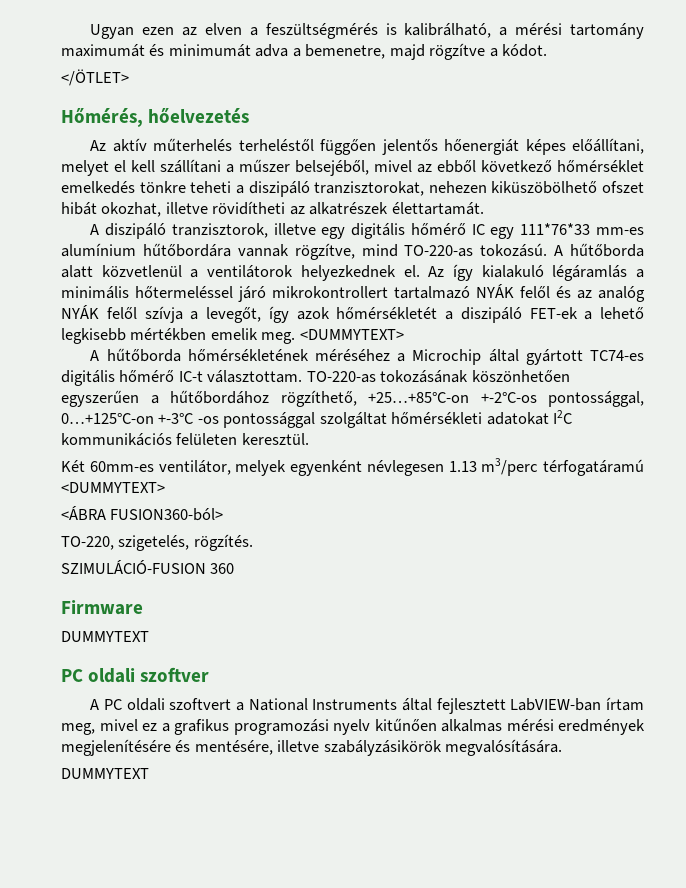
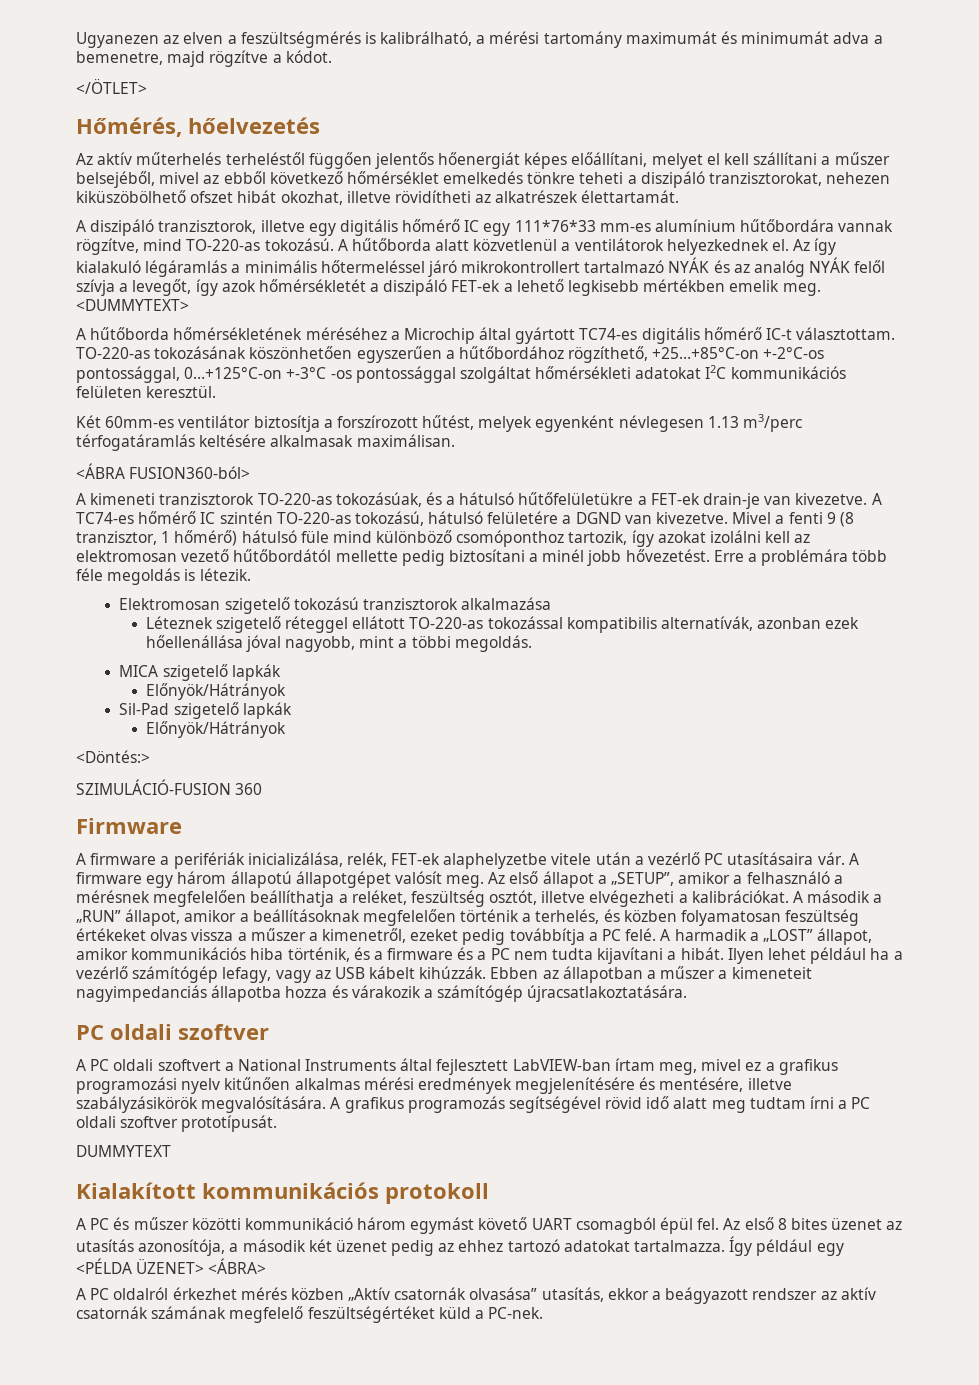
[90,24,175,39] Ugyan ezen -> [76,32,159,48] Ugyanezen
[520,286,550,298] felől -> (710, 265) none
[158,460,231,475] ventilátor, -> [178,415,475,432] ventilátor biztosítja a forszírozott hűtést,
[543,459,644,476] [61,482,165,493] [61,506,224,521] [61,534,253,551] [61,560,235,574] [61,600,143,615] [61,631,149,642] térfogatáramú <DUMMYTEXT> // <ÁBRA FUSION360-ból> // TO-220, szigetelés, rögzítés. // SZIMULÁCIÓ-FUSION 360 // Firmware // DUMMYTEXT -> [76,434,455,451] [76,463,251,479] [76,492,882,509] [76,511,854,527] [76,530,811,547] [76,549,888,566] [76,568,251,585] [119,597,552,614] [145,616,860,633] [145,635,532,652] [119,664,281,681] [145,683,286,700] [119,702,292,719] [145,721,286,738] [76,750,150,763] [76,779,263,795] [76,818,182,834] [76,852,859,869] [76,871,843,888] [76,890,883,907] [76,909,860,926] [76,928,873,945] [76,947,903,964] [76,966,812,983] [76,985,688,1002] térfogatáramlás keltésére alkalmasak maximálisan. // <ÁBRA FUSION360-ból> // A kimeneti tranzisztorok TO-220-as tokozásúak, és a hátulsó hűtőfelületükre a FET-ek drain-je van kivezetve. A TC74-es hőmérő IC szintén TO-220-as tokozású, hátulsó felületére a DGND van kivezetve. Mivel a fenti 9 (8 tranzisztor, 1 hőmérő) hátulsó füle mind különböző csomóponthoz tartozik, így azokat izolálni kell az elektromosan vezető hűtőbordától mellette pedig biztosítani a minél jobb hővezetést. Erre a problémára több féle megoldás is létezik. // Elektromosan szigetelő tokozású tranzisztorok alkalmazása // Léteznek szigetelő réteggel ellátott TO-220-as tokozással kompatibilis alternatívák, azonban ezek hőellenállása jóval nagyobb, mint a többi megoldás. // MICA szigetelő lapkák // Előnyök/Hátrányok // Sil-Pad szigetelő lapkák // Előnyök/Hátrányok // <Döntés:> // SZIMULÁCIÓ-FUSION 360 // Firmware // A firmware a perifériák inicializálása, relék, FET-ek alaphelyzetbe vitele után a vezérlő PC utasításaira vár. A firmware egy három állapotú állapotgépet valósít meg. Az első állapot a „SETUP”, amikor a felhasználó a mérésnek megfelelően beállíthatja a reléket, feszültség osztót, illetve elvégezheti a kalibrációkat. A második a „RUN” állapot, amikor a beállításoknak megfelelően történik a terhelés, és közben folyamatosan feszültség értékeket olvas vissza a műszer a kimenetről, ezeket pedig továbbítja a PC felé. A harmadik a „LOST” állapot, amikor kommunikációs hiba történik, és a firmware és a PC nem tudta kijavítani a hibát. Ilyen lehet például ha a vezérlő számítógép lefagy, vagy az USB kábelt kihúzzák. Ebben az állapotban a műszer a kimeneteit nagyimpedanciás állapotba hozza és várakozik a számítógép újracsatlakoztatására.
[61,768,149,779] // DUMMYTEXT -> [330,1096,871,1113] [76,1115,278,1132] [76,1145,171,1157] [76,1182,489,1204] [76,1217,903,1234] [76,1236,844,1256] [76,1258,267,1274] [76,1287,876,1304] [76,1306,544,1323] A grafikus programozás segítségével rövid idő alatt meg tudtam írni a PC oldali szoftver prototípusát. // DUMMYTEXT // Kialakított kommunikációs protokoll // A PC és műszer közötti kommunikáció három egymást követő UART csomagból épül fel. Az első 8 bites üzenet az utasítás azonosítója, a második két üzenet pedig az ehhez tartozó adatokat tartalmazza. Így például egy <PÉLDA ÜZENET> <ÁBRA> // A PC oldalról érkezhet mérés közben „Aktív csatornák olvasása” utasítás, ekkor a beágyazott rendszer az aktív csatornák számának megfelelő feszültségértéket küld a PC-nek.

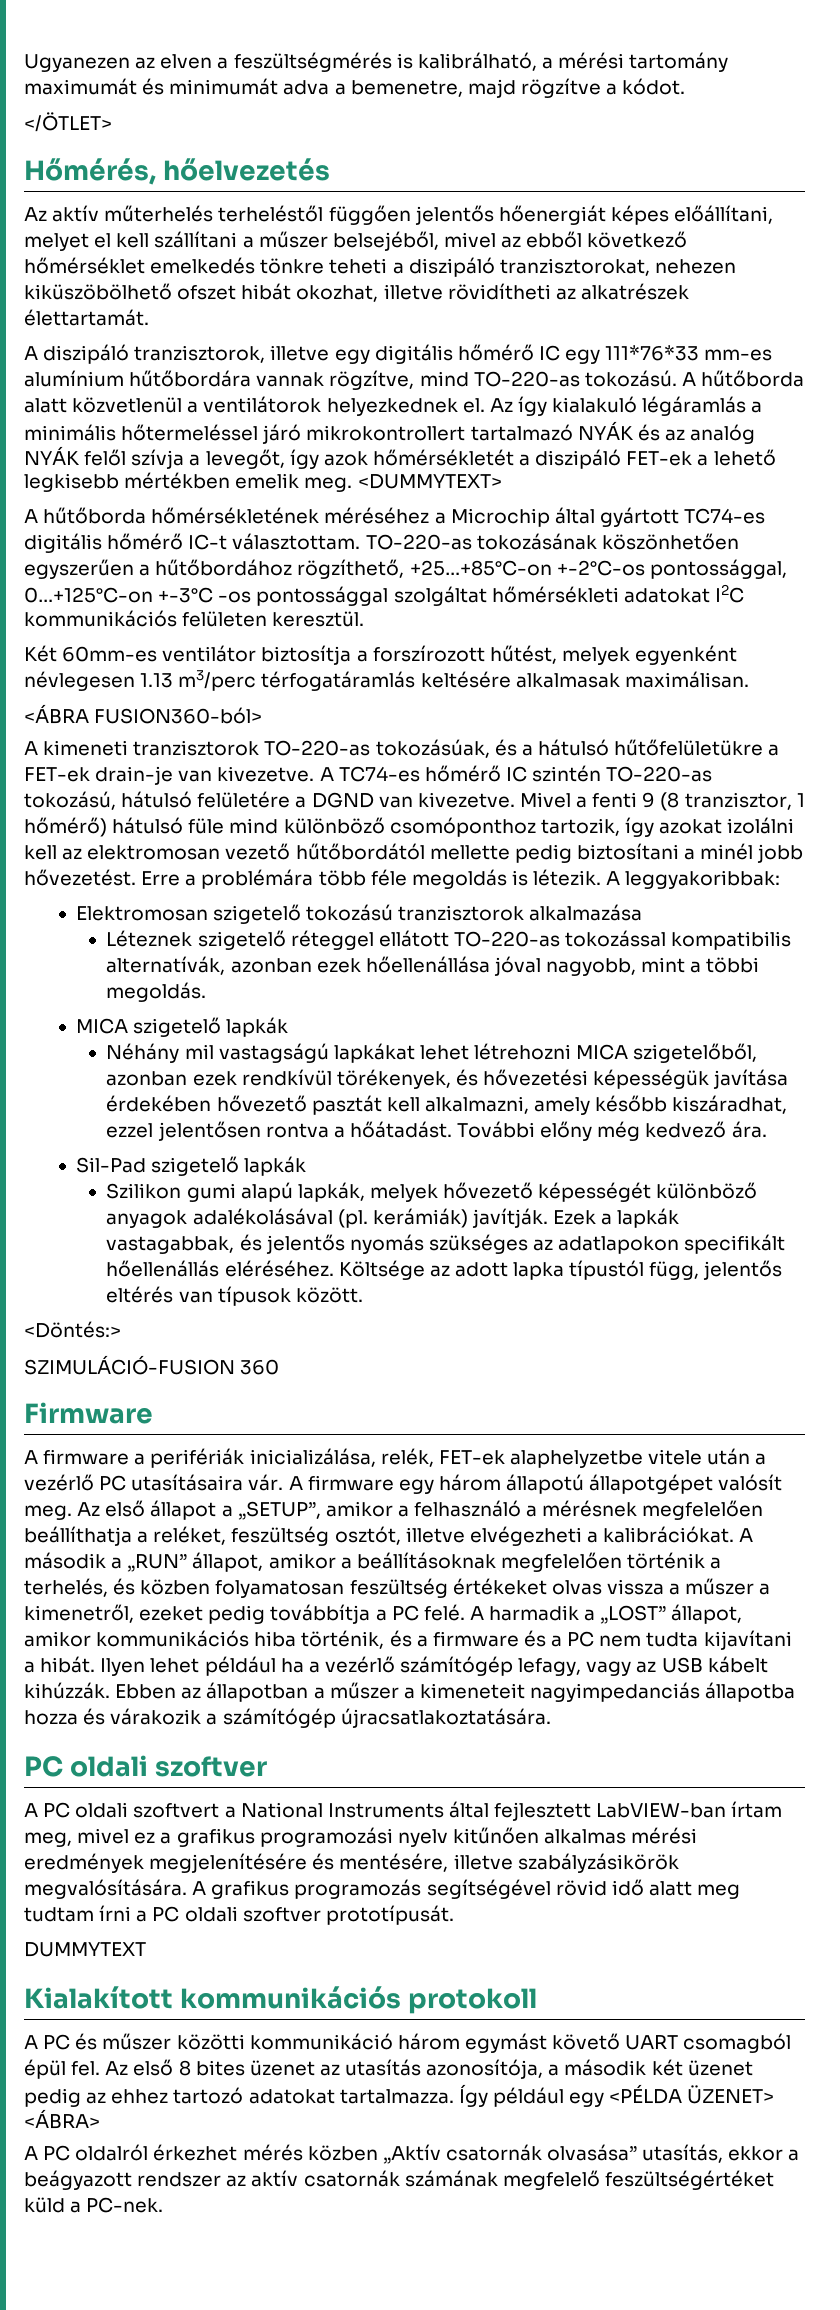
(251, 574) none -> [606,870,781,889] A leggyakoribbak:
[145,683,286,700] [119,702,292,719] [145,721,286,738] Előnyök/Hátrányok // Sil-Pad szigetelő lapkák // Előnyök/Hátrányok -> [106,1043,758,1063] [106,1069,789,1089] [106,1095,788,1115] [106,1121,767,1141] [75,1156,306,1176] [106,1182,758,1202] [106,1208,680,1228] [106,1234,786,1254] [106,1260,783,1280] [106,1286,363,1306] Néhány mil vastagságú lapkákat lehet létrehozni MICA szigetelőből, azonban ezek rendkívül törékenyek, és hővezetési képességük javítása érdekében hővezető pasztát kell alkalmazni, amely később kiszáradhat, ezzel jelentősen rontva a hőátadást. További előny még kedvező ára. // Sil-Pad szigetelő lapkák // Szilikon gumi alapú lapkák, melyek hővezető képességét különböző anyagok adalékolásával (pl. kerámiák) javítják. Ezek a lapkák vastagabbak, és jelentős nyomás szükséges az adatlapokon specifikált hőellenállás eléréséhez. Költsége az adott lapka típustól függ, jelentős eltérés van típusok között.

